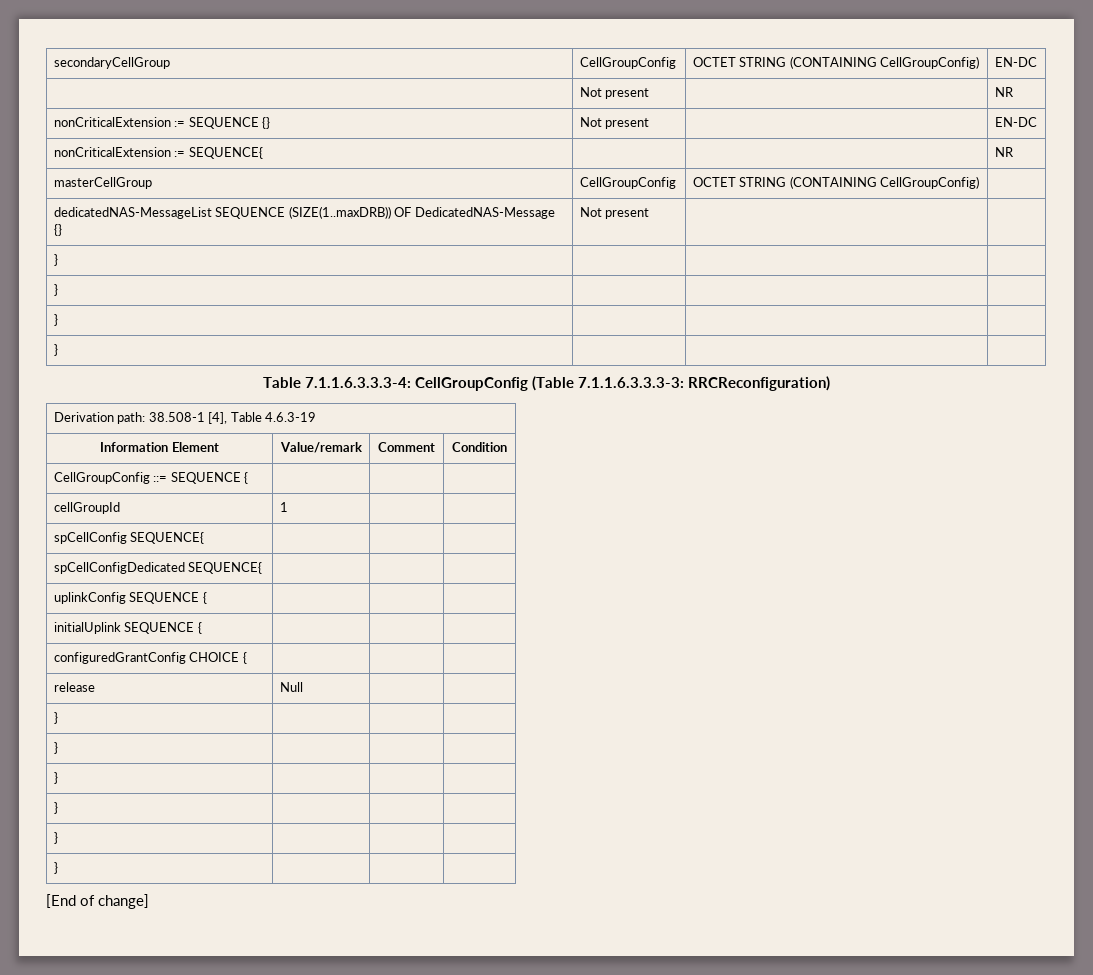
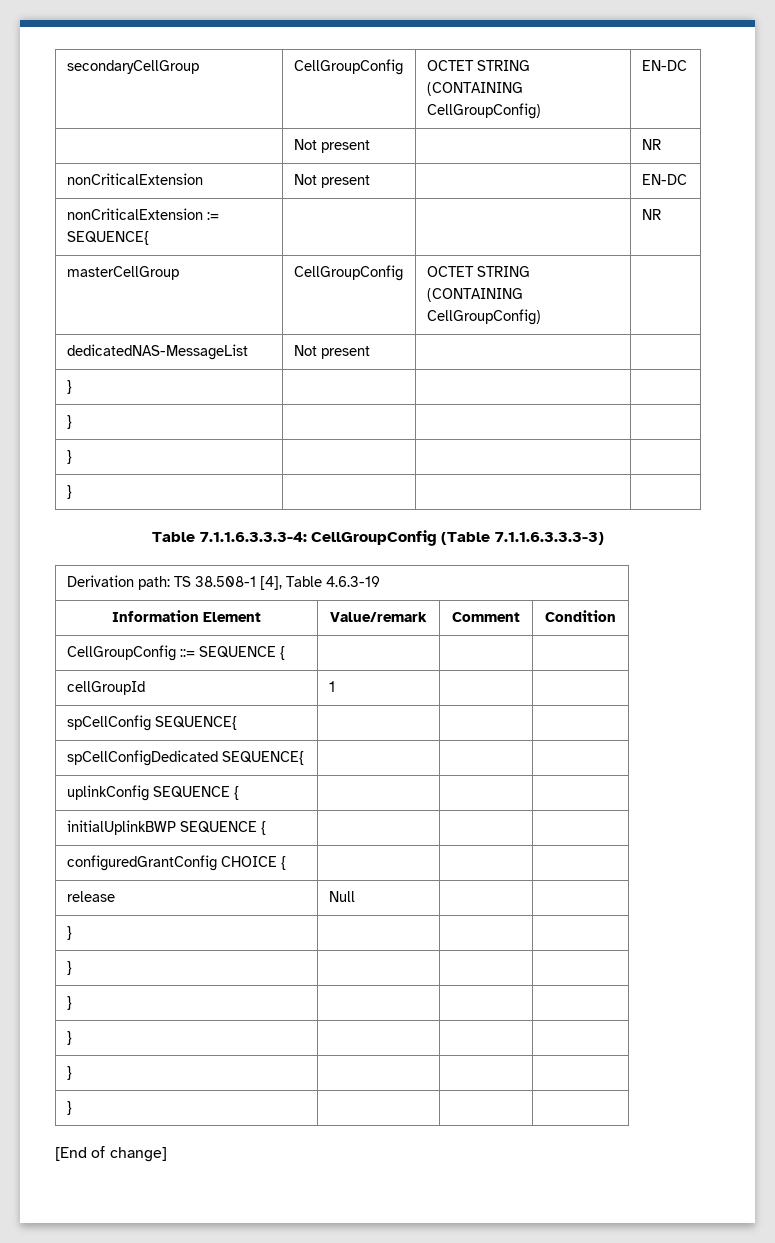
[174,117,271,129] := SEQUENCE {} -> (203, 179) none
[215,206,555,219] [53,224,62,236] SEQUENCE (SIZE(1..maxDRB)) OF DedicatedNAS-Message {} -> (248, 352) none
[578,376,830,391] 7.1.1.6.3.3.3-3: RRCReconfiguration) -> [494,532,604,545] 7.1.1.6.3.3.3-3)
(146, 418) none -> [173,576,191,587] TS
[53,622,121,634] initialUplink -> [66,820,176,835] initialUplinkBWP

